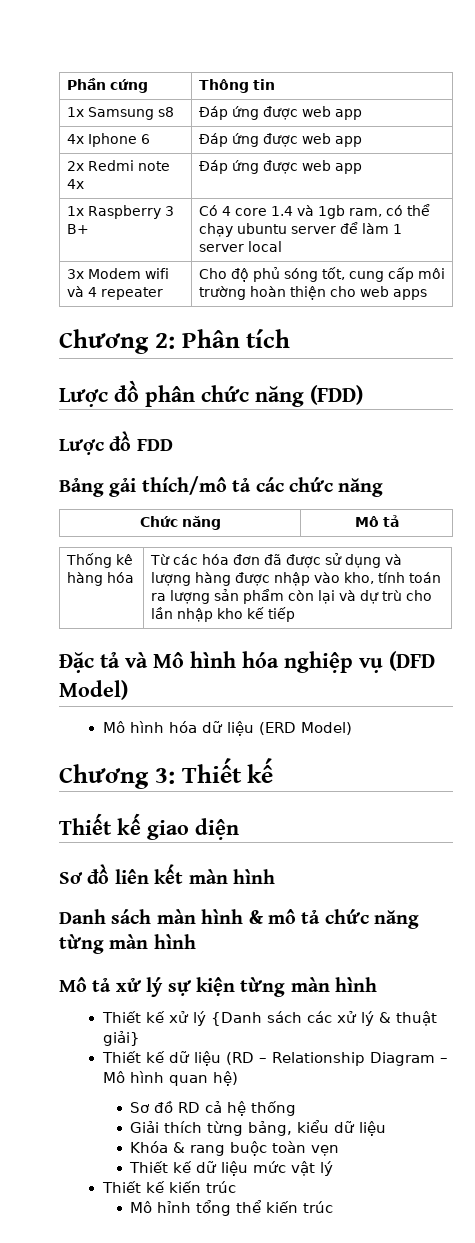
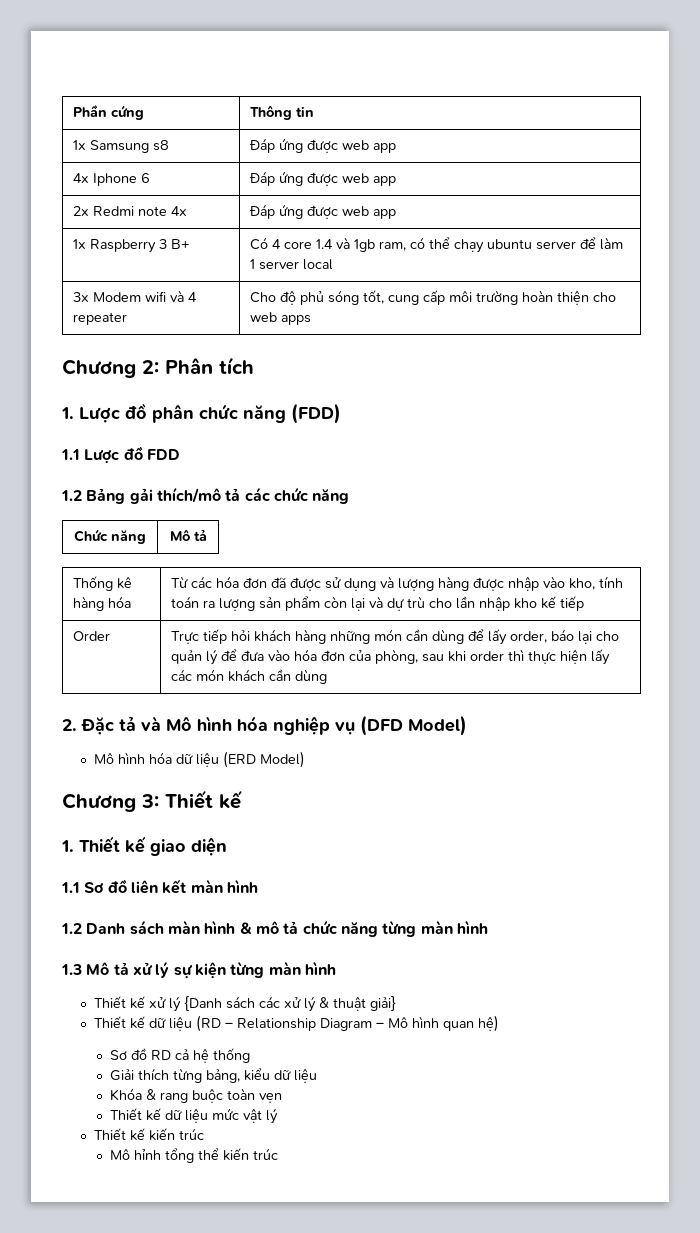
(291, 338) none -> [61,407,74,419] 1.
(363, 395) none -> [61,449,80,460] 1.1
(173, 445) none -> [61,490,82,501] 1.2
(295, 614) // -> [72,631,110,641] [170,629,619,645] [170,649,610,665] [170,669,327,684] [62,719,77,731] // Order | Trực tiếp hỏi khách hàng những món cần dùng để lấy order, báo lại cho quản lý để đưa vào hóa đơn của phòng, sau khi order thì thực hiện lấy các món khách cần dùng // 2.
(274, 770) none -> [61,840,74,852] 1.
(239, 829) none -> [61,882,80,893] 1.1
(275, 876) none -> [61,923,82,934] 1.2
(196, 941) none -> [61,964,82,975] 1.3

